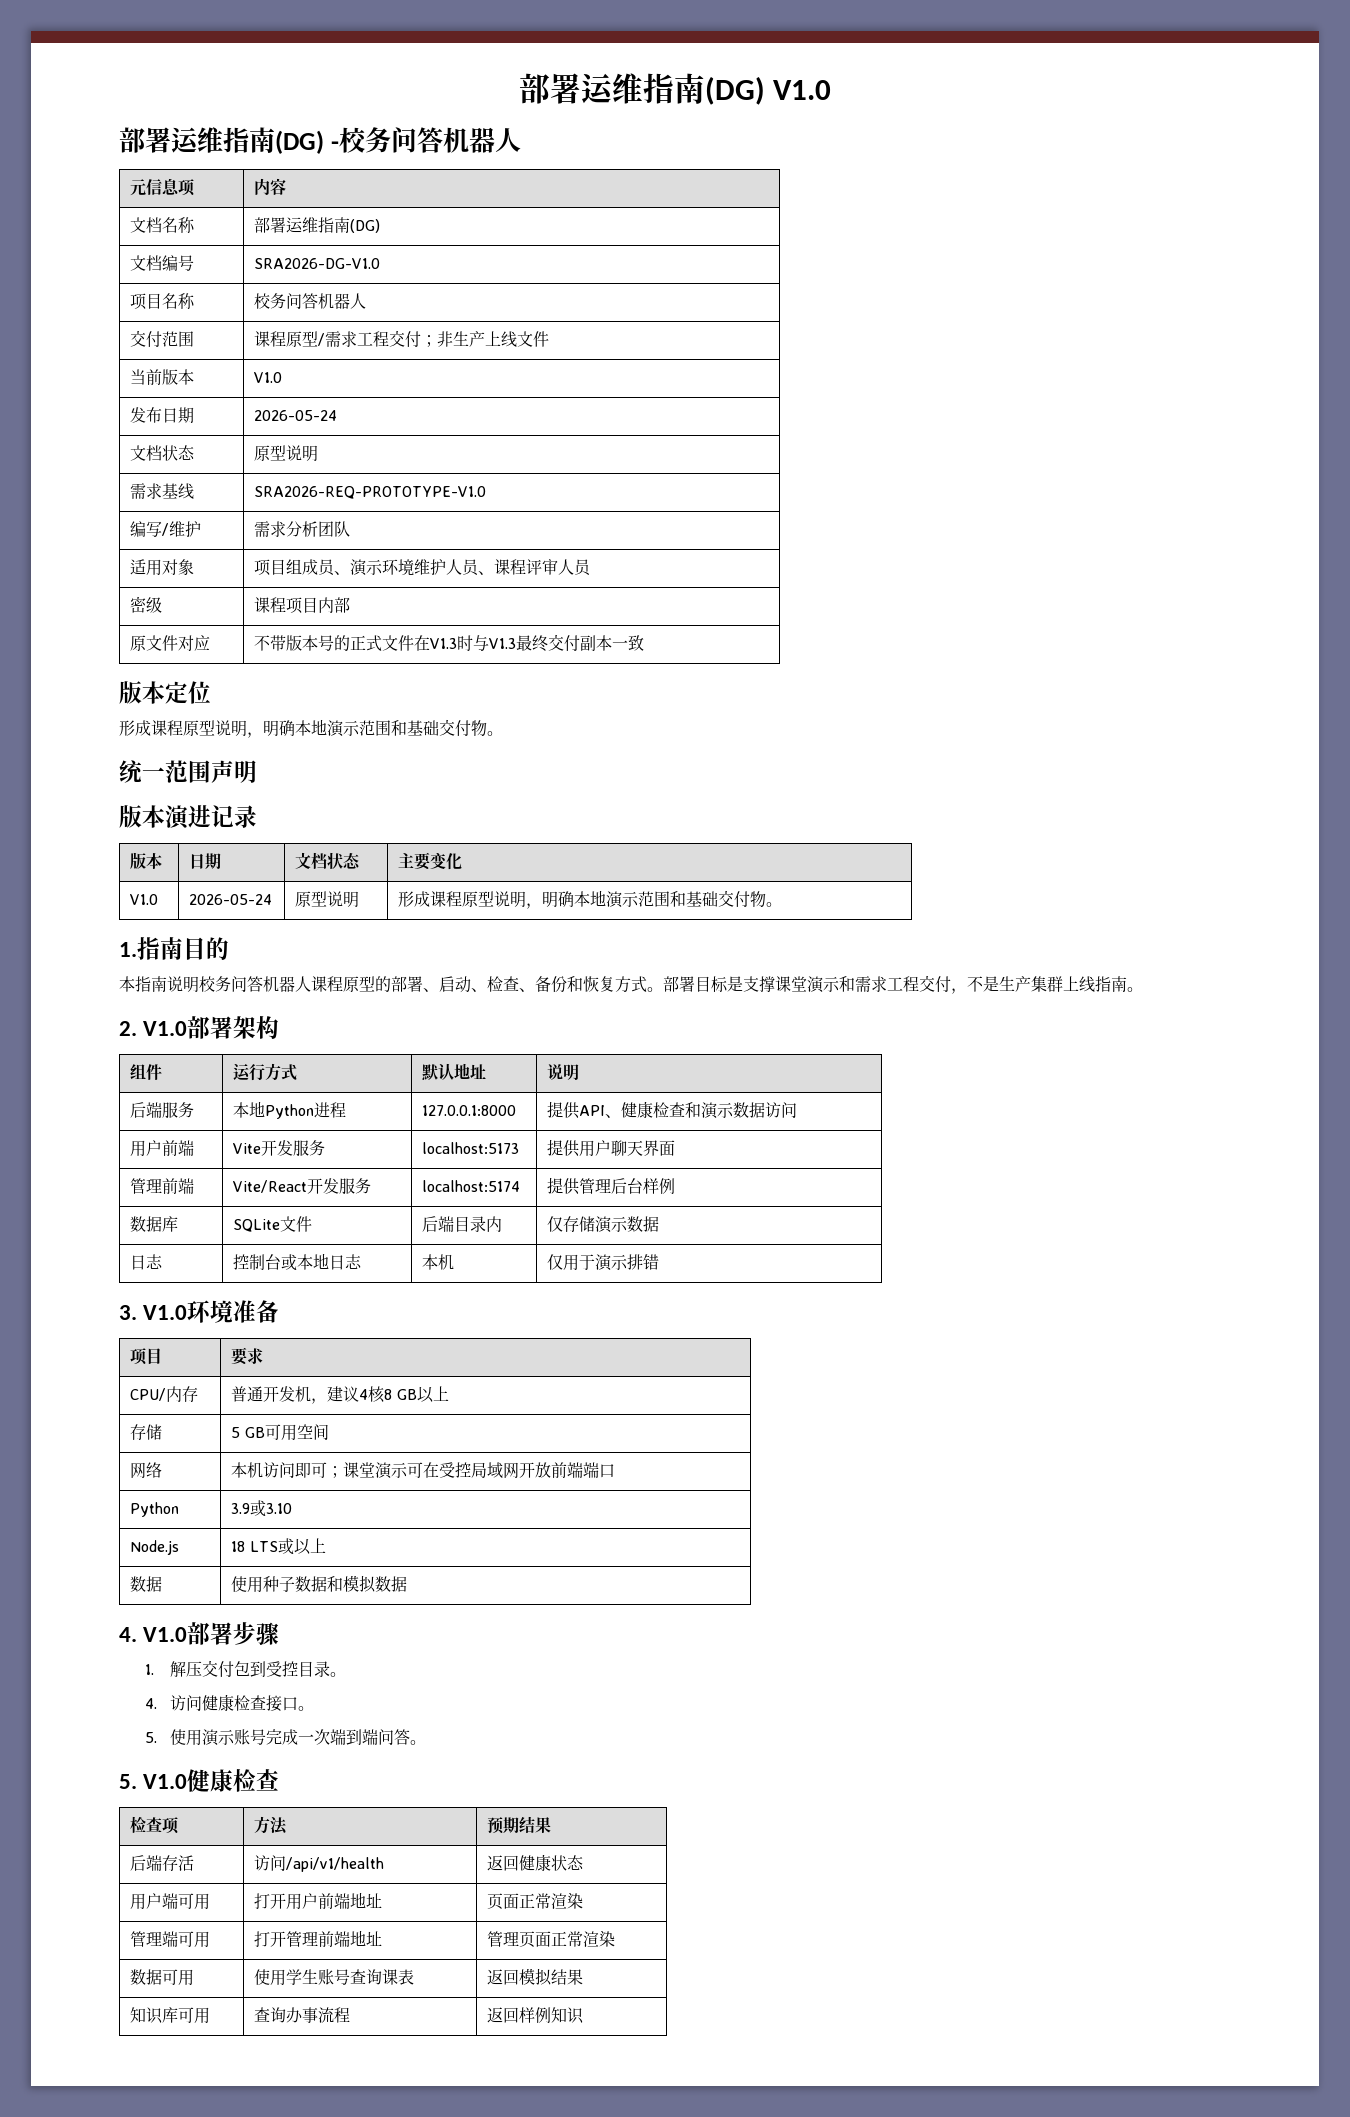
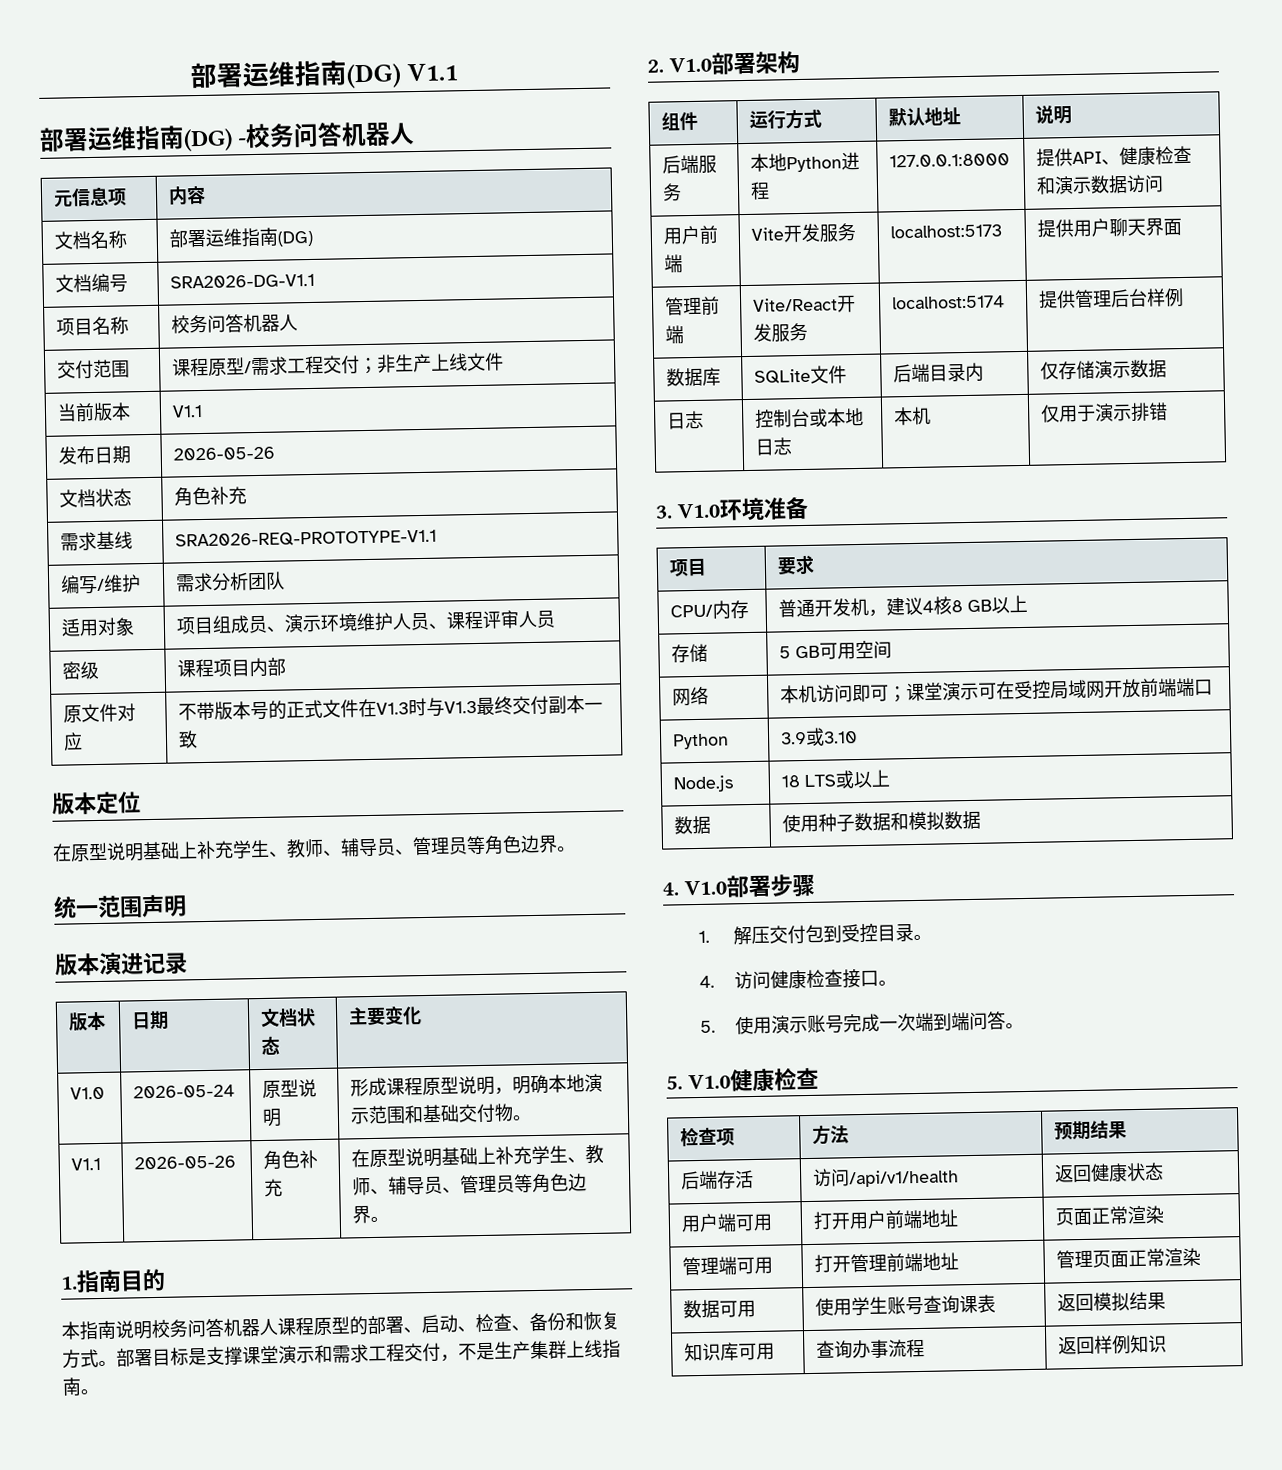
[518,73,832,105] 部署运维指南(DG) V1.0 -> [190,60,458,89] 部署运维指南(DG) V1.1
[253,258,380,269] SRA2026-DG-V1.0 -> [170,273,316,289] SRA2026-DG-V1.1
[253,372,282,383] V1.0 -> [172,404,204,418] V1.1
[253,410,337,421] [129,445,195,461] [253,445,318,462] 2026-05-24 // 文档状态 | 原型说明 -> [173,446,276,461] [59,488,133,508] [174,486,248,507] 2026-05-26 // 文档状态 | 角色补充
[253,486,486,499] SRA2026-REQ-PROTOTYPE-V1.0 -> [175,529,438,548] SRA2026-REQ-PROTOTYPE-V1.1
[119,719,487,738] 形成课程原型说明，明确本地演示范围和基础交付物 -> [52,834,558,862] 在原型说明基础上补充学生、教师、辅导员、管理员等角色边界
(782, 904) none -> [71,1157,102,1171] [134,1155,237,1170] [263,1149,319,1170] [264,1178,284,1197] [351,1144,605,1168] [352,1173,588,1196] [352,1205,390,1224] // V1.1 | 2026-05-26 | 角色补充 | 在原型说明基础上补充学生、教师、辅导员、管理员等角色边界。

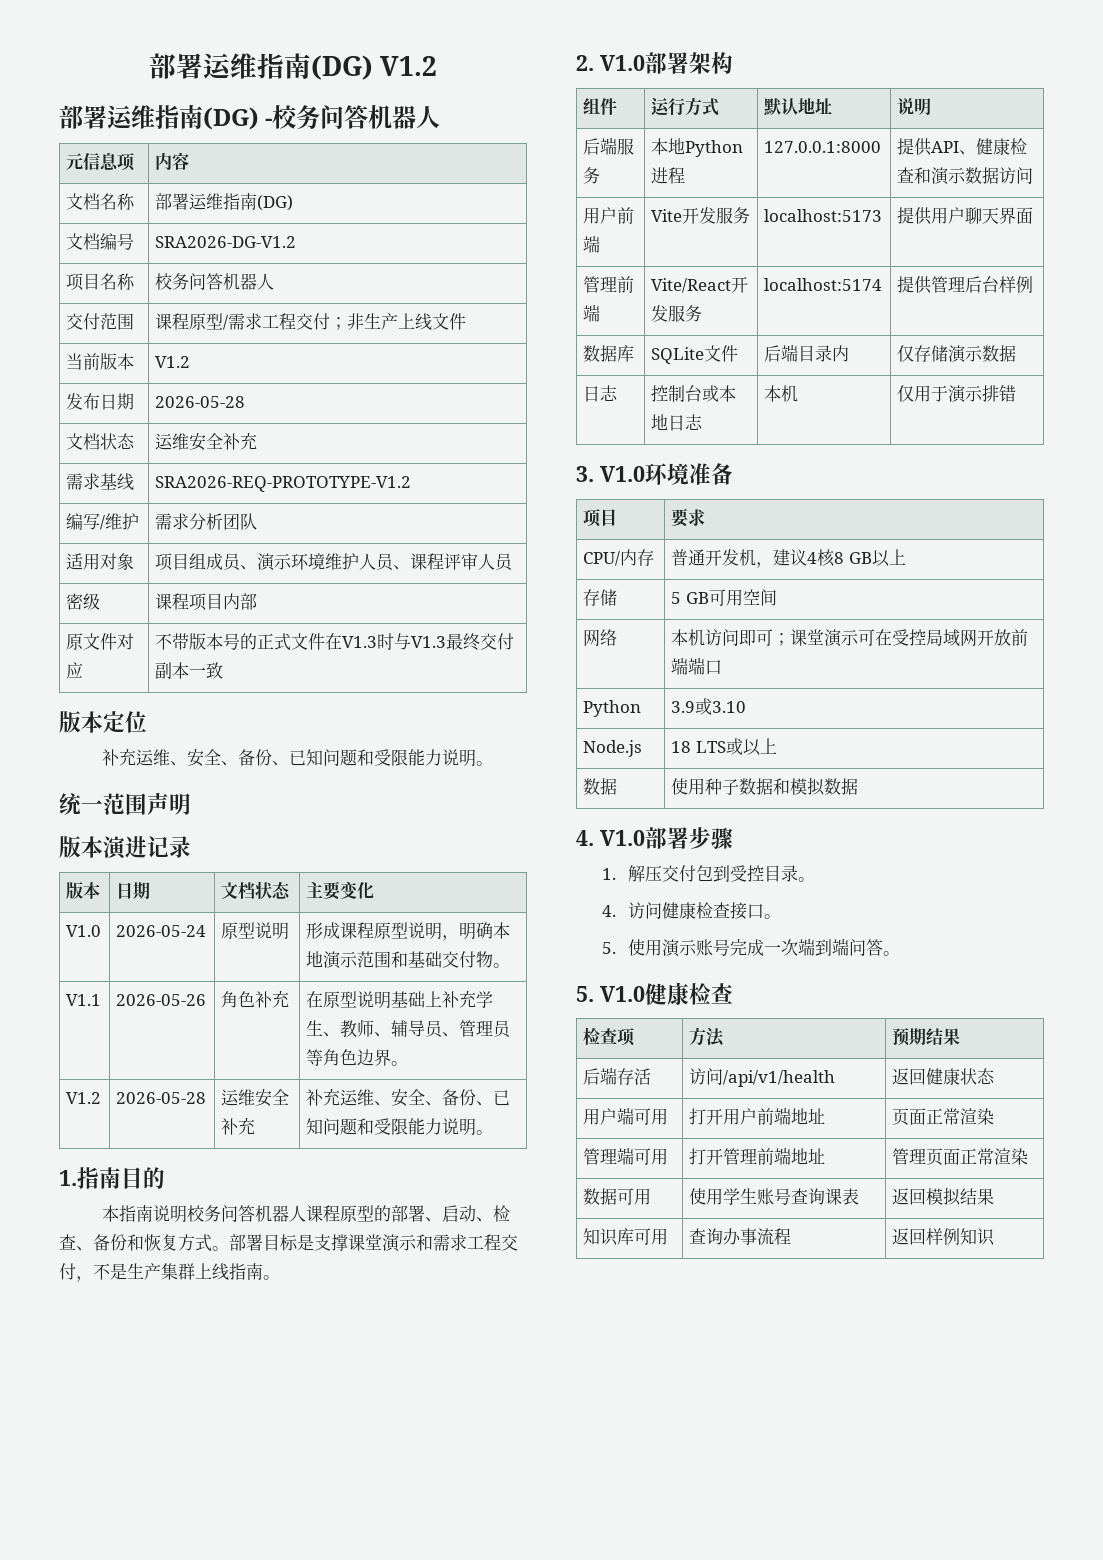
[190,60,458,89] 部署运维指南(DG) V1.1 -> [148,53,438,80] 部署运维指南(DG) V1.2
[170,273,316,289] SRA2026-DG-V1.1 -> [155,236,297,248] SRA2026-DG-V1.2
[172,404,204,418] V1.1 -> [155,356,191,368] V1.2
[173,446,276,461] [59,488,133,508] [174,486,212,507] 2026-05-26 // 文档状态 | 角色 -> [155,396,246,408] [66,433,136,450] [155,433,224,451] 2026-05-28 // 文档状态 | 运维安全
[175,529,438,548] SRA2026-REQ-PROTOTYPE-V1.1 -> [155,476,412,492] SRA2026-REQ-PROTOTYPE-V1.2
[52,834,558,862] 在原型说明基础上补充学生、教师、辅导员、管理员等角色边界 -> [101,748,476,767] 补充运维、安全、备份、已知问题和受限能力说明
(390, 1219) none -> [66,1092,102,1104] [116,1092,207,1104] [221,1089,290,1107] [221,1117,256,1135] [306,1088,511,1107] [306,1118,494,1136] // V1.2 | 2026-05-28 | 运维安全补充 | 补充运维、安全、备份、已知问题和受限能力说明。

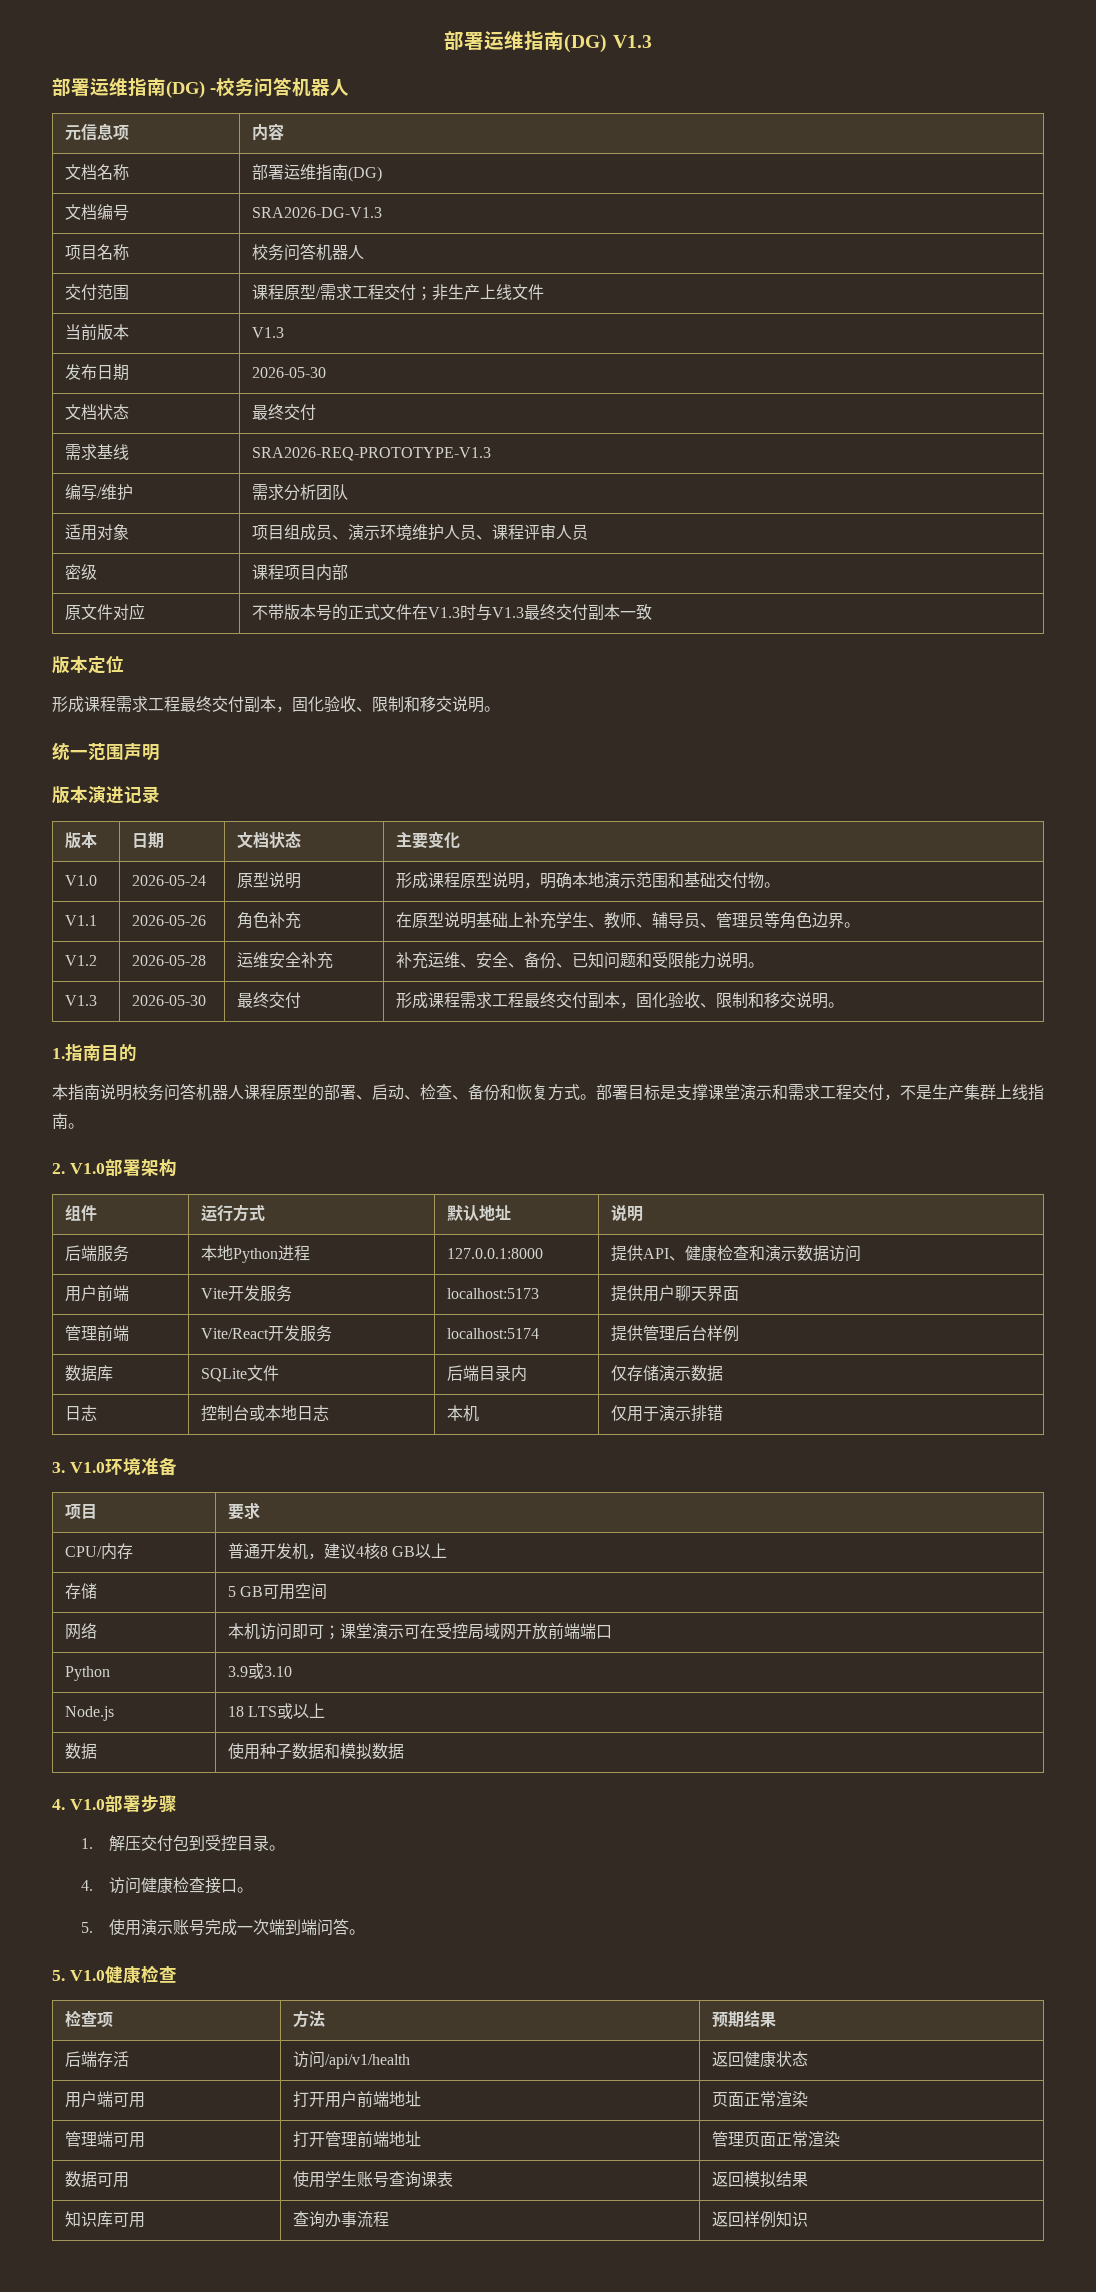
[148,53,438,80] 部署运维指南(DG) V1.2 -> [444,31,652,53] 部署运维指南(DG) V1.3
[155,236,297,248] SRA2026-DG-V1.2 -> [251,207,382,218] SRA2026-DG-V1.3
[155,356,191,368] V1.2 -> [251,327,284,338] V1.3
[155,396,246,408] [66,433,136,450] [155,432,258,451] 2026-05-28 // 文档状态 | 运维安全补充 -> [251,367,326,378] [64,404,129,420] [251,404,316,421] 2026-05-30 // 文档状态 | 最终交付
[155,476,412,492] SRA2026-REQ-PROTOTYPE-V1.2 -> [251,447,491,461] SRA2026-REQ-PROTOTYPE-V1.3
[101,748,442,767] 补充运维、安全、备份、已知问题和受限能力 -> [52,696,452,713] 形成课程需求工程最终交付副本，固化验收、限制和移交
(494, 1132) none -> [64,995,97,1006] [131,995,206,1006] [236,992,301,1009] [395,992,844,1009] // V1.3 | 2026-05-30 | 最终交付 | 形成课程需求工程最终交付副本，固化验收、限制和移交说明。

